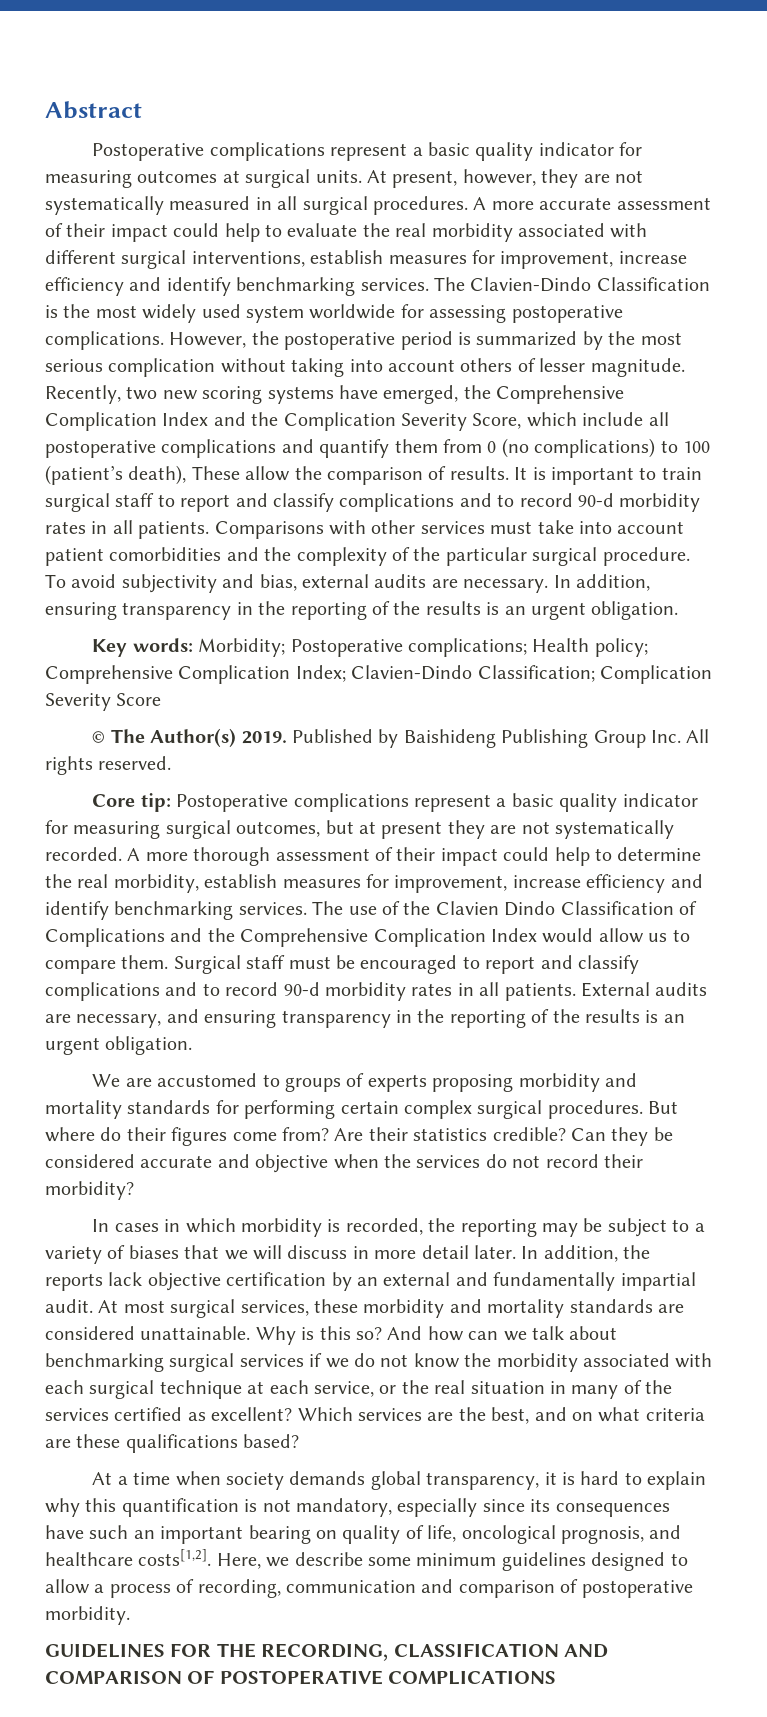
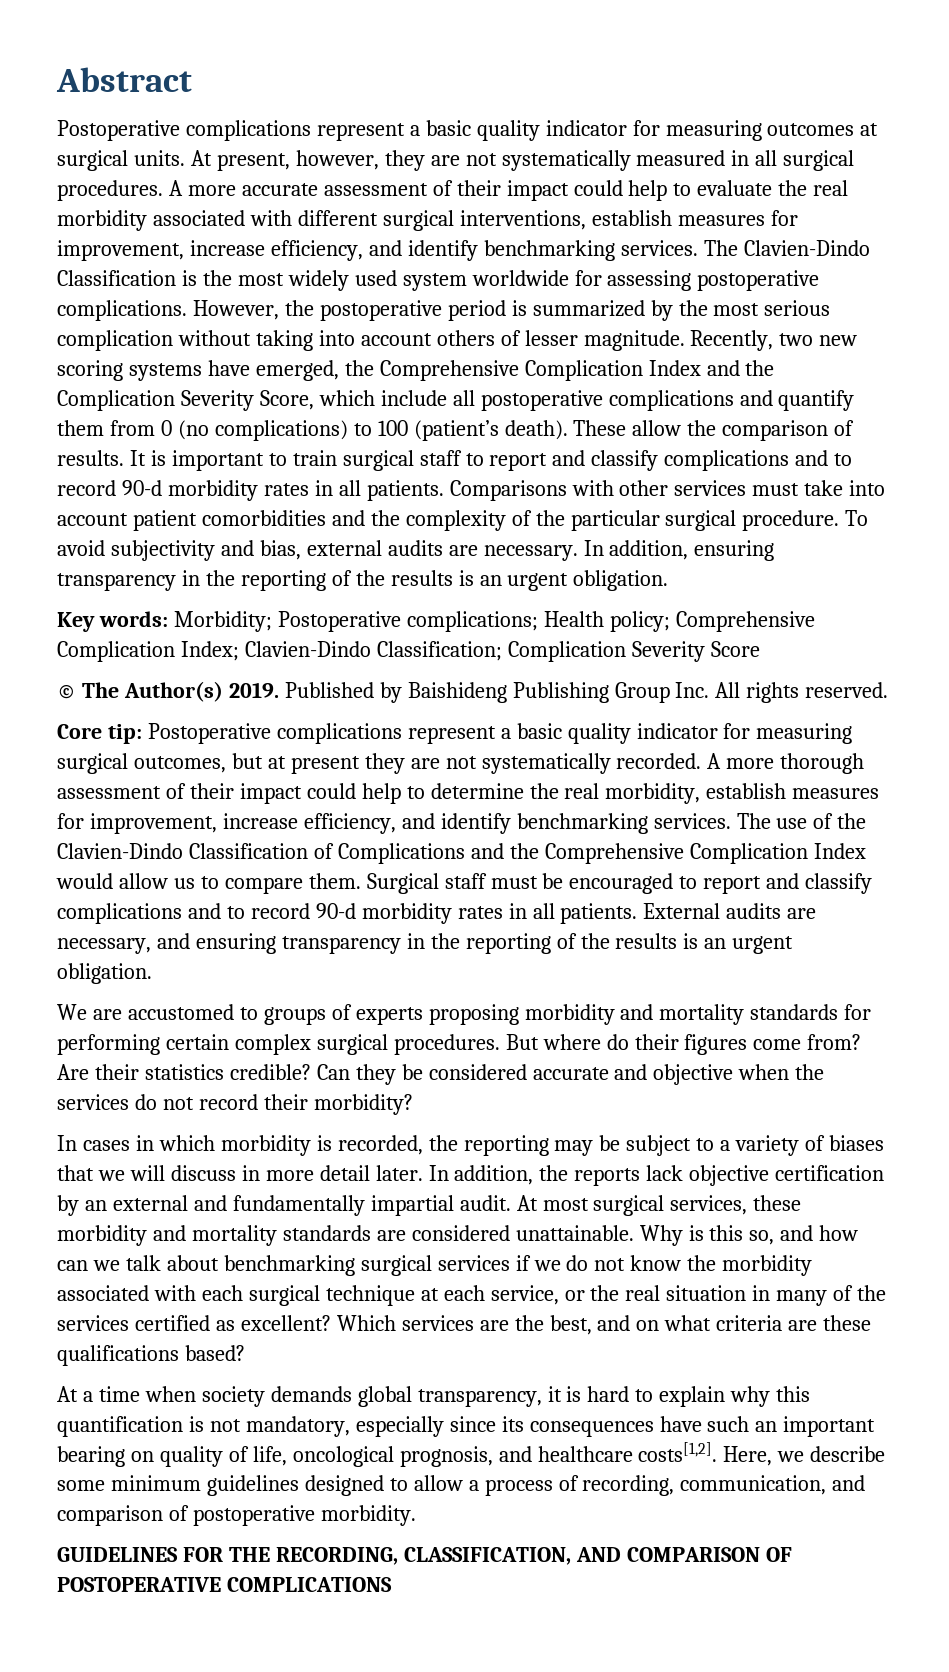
[45,277,124,296] efficiency -> [270,240,363,261] efficiency,
[128,465,187,485] death), -> [504,420,568,440] death).
[586,874,666,893] efficiency -> [303,813,396,834] efficiency,
[435,901,556,916] Clavien Dindo -> [57,843,183,859] Clavien-Dindo
[355,1326,423,1340] so? And -> [749,1225,814,1245] so, and
[286,1580,416,1593] communication -> [680,1475,827,1495] communication,
[393,1643,559,1658] CLASSIFICATION -> [403,1547,571,1565] CLASSIFICATION,

